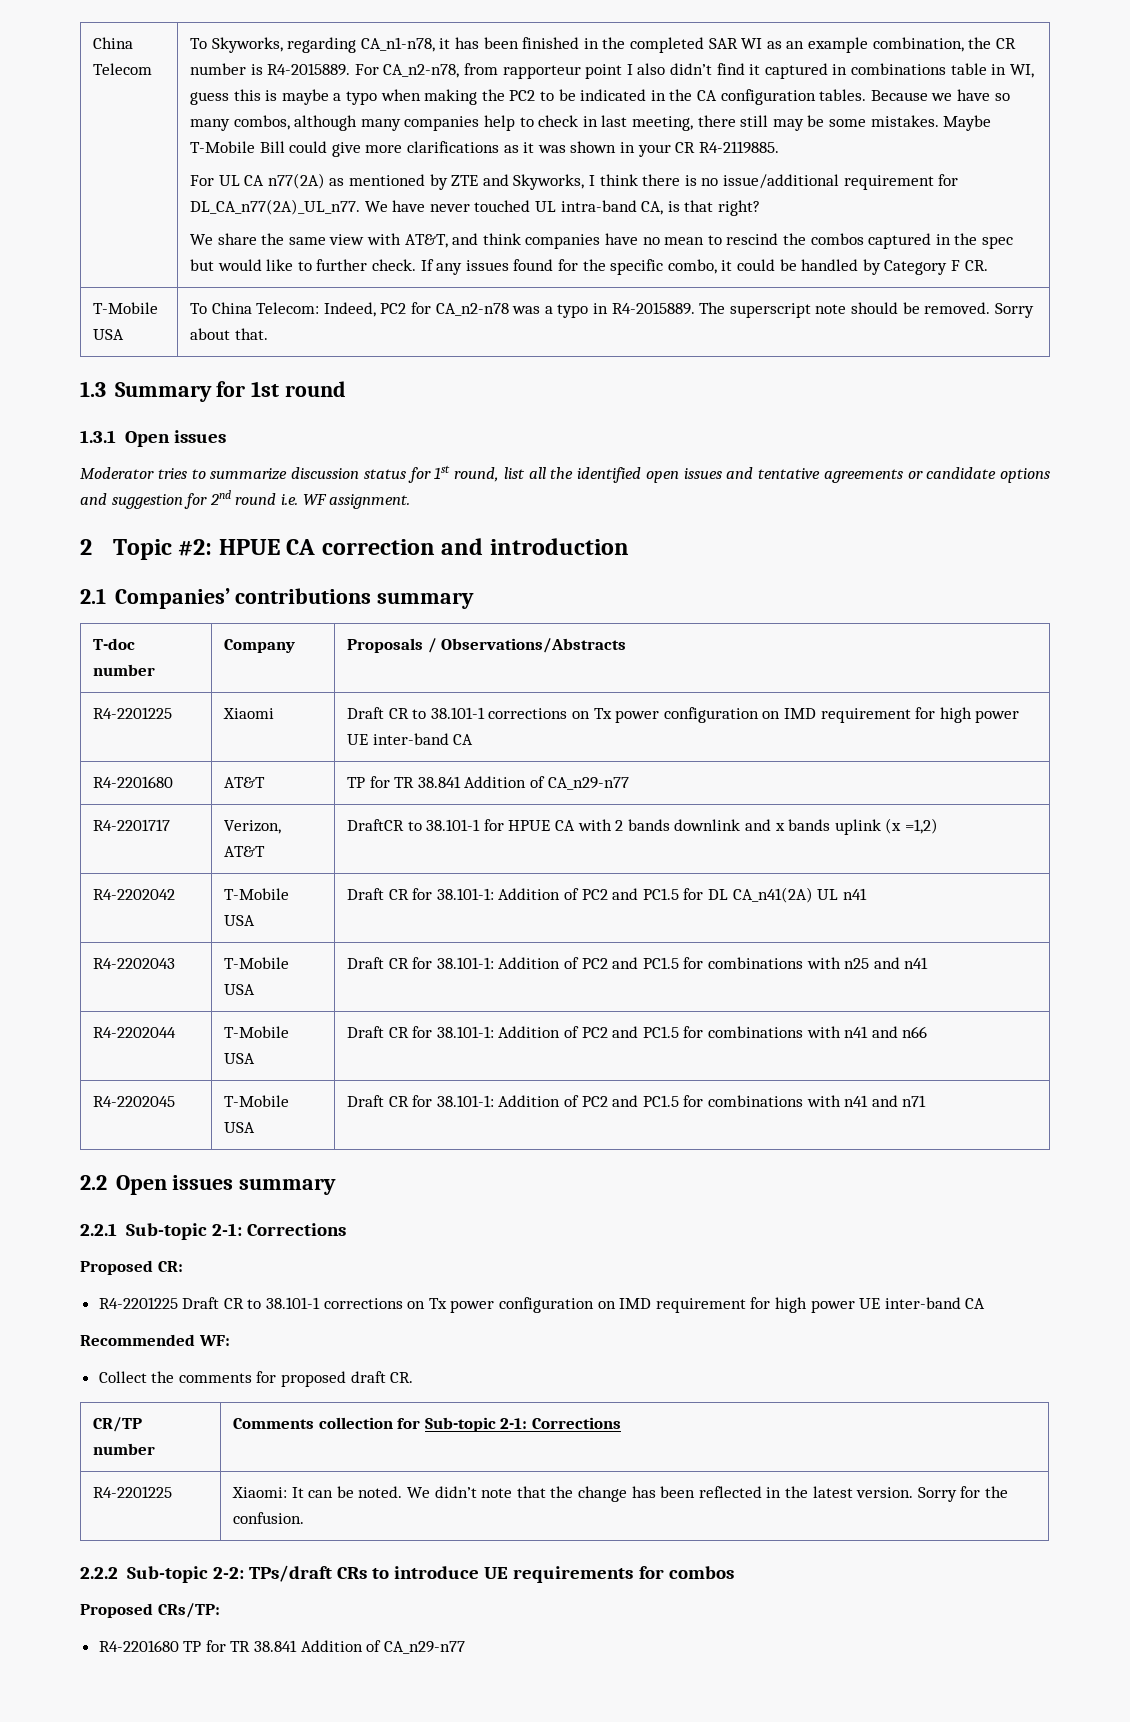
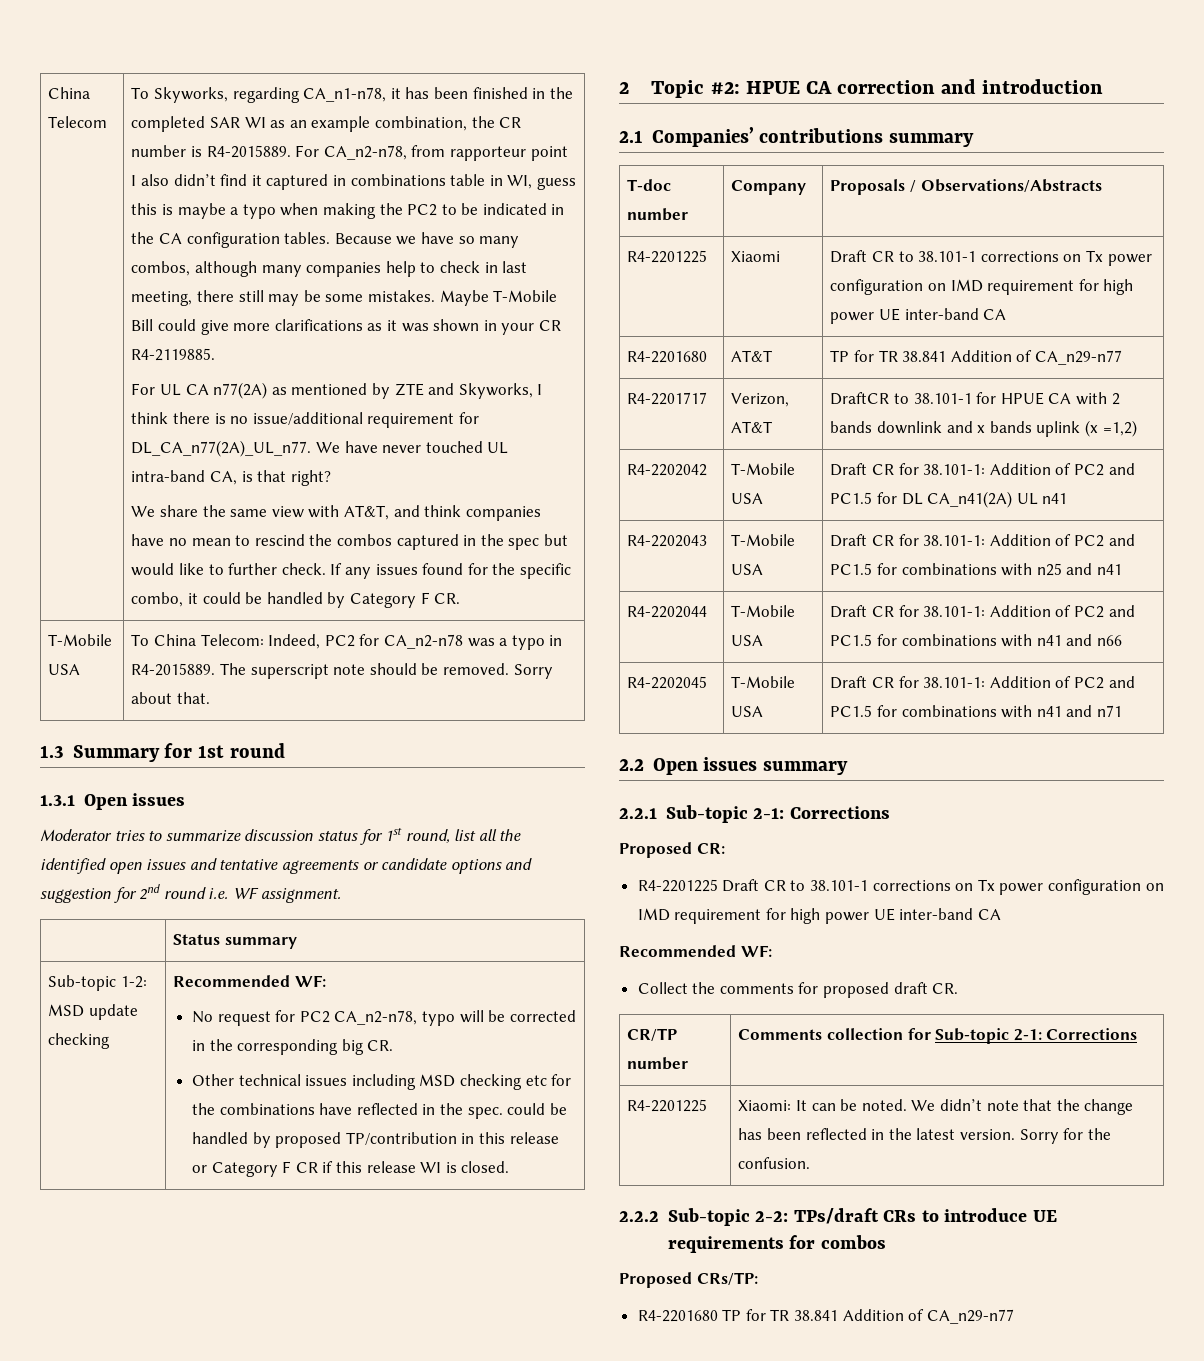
(411, 501) none -> [173,934,297,949] [48,975,147,991] [48,1004,138,1020] [48,1033,111,1049] [173,975,326,987] [192,1010,576,1026] [192,1039,394,1055] [192,1074,572,1090] [192,1103,567,1119] [192,1132,559,1148] [192,1161,510,1177] // | Status summary // Sub-topic 1-2: MSD update checking | Recommended WF: // No request for PC2 CA_n2-n78, typo will be corrected in the corresponding big CR. // Other technical issues including MSD checking etc for the combinations have reflected in the spec. could be handled by proposed TP/contribution in this release or Category F CR if this release WI is closed.

